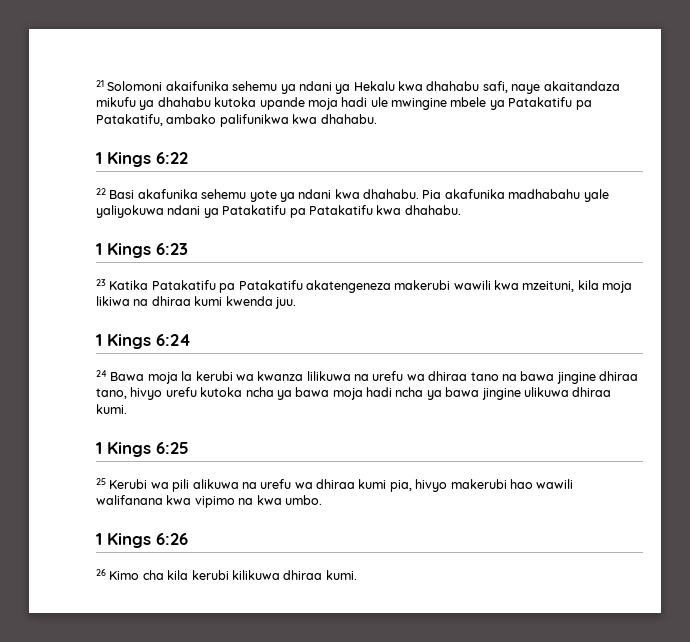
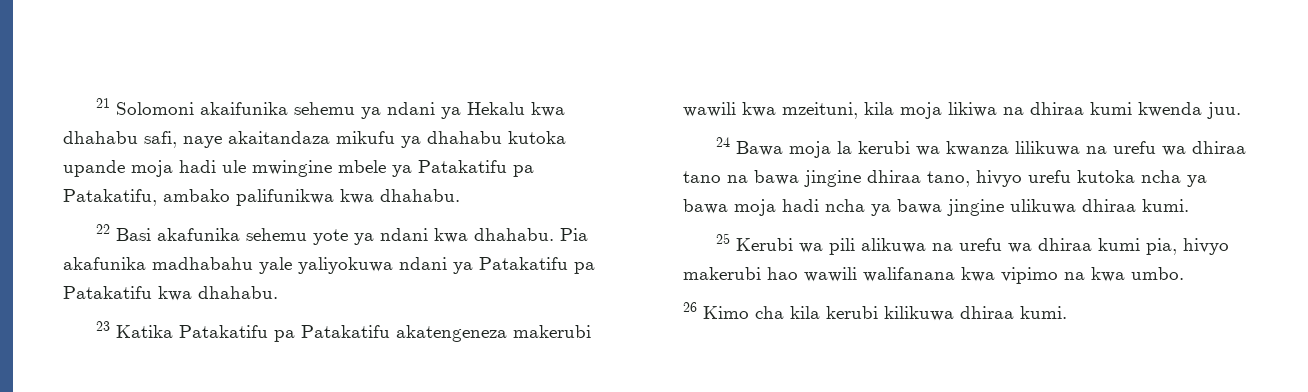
[96,152,188,167] // 1 Kings 6:22 -> (460, 195) none
[96,243,188,258] // 1 Kings 6:23 -> (278, 292) none
[96,334,191,349] // 1 Kings 6:24 -> (1241, 110) none
[96,442,189,457] // 1 Kings 6:25 -> (1189, 205) none
[96,533,188,548] // 1 Kings 6:26 -> (1184, 273) none

